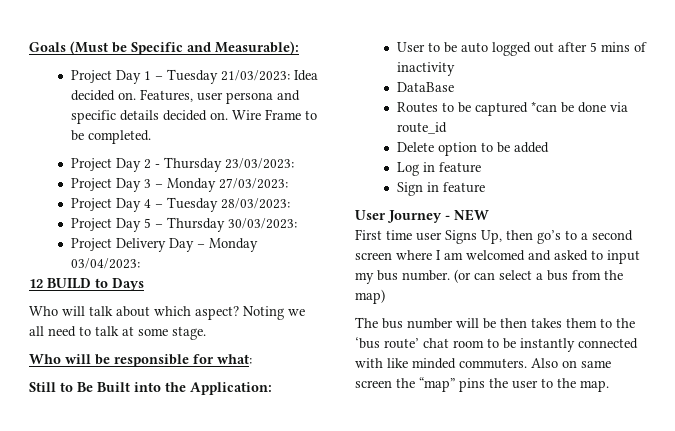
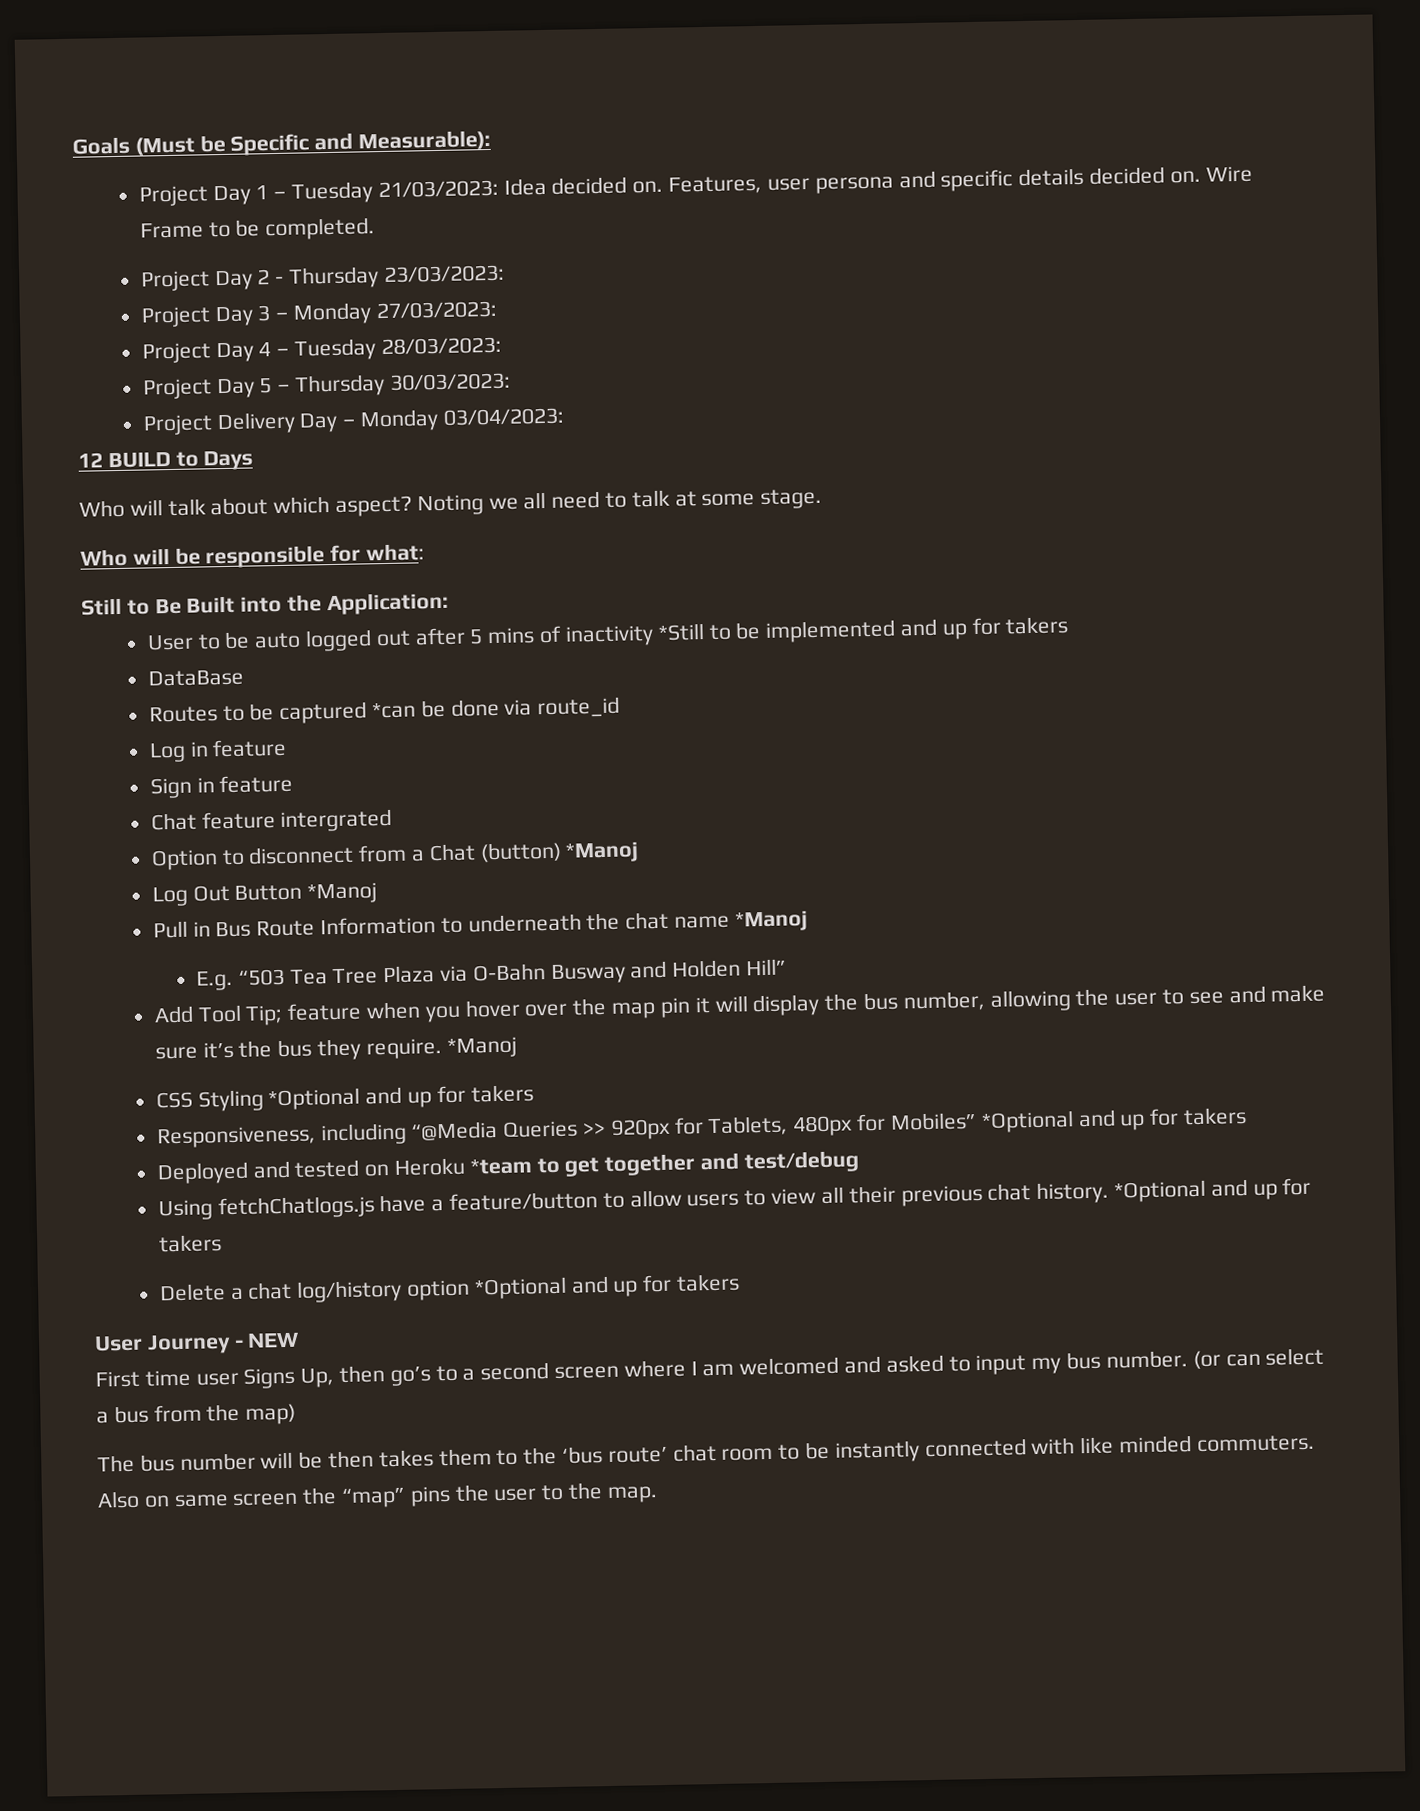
(455, 69) none -> [657,616,1069,643] *Still to be implemented and up for takers
[396,142,549,156] // Delete option to be added -> (621, 707) none
(485, 187) none -> [150,808,393,833] [150,841,640,871] [151,882,378,907] [152,910,808,939] [196,958,788,991] [153,984,1326,1026] [154,1036,517,1061] [155,1084,534,1112] [156,1107,1247,1149] [156,1150,859,1185] [157,1177,1312,1221] [158,1234,222,1253] [158,1273,741,1303] // Chat feature intergrated // Option to disconnect from a Chat (button) *Manoj // Log Out Button *Manoj // Pull in Bus Route Information to underneath the chat name *Manoj // E.g. “503 Tea Tree Plaza via O-Bahn Busway and Holden Hill” // Add Tool Tip; feature when you hover over the map pin it will display the bus number, allowing the user to see and make sure it’s the bus they require. *Manoj // CSS Styling *Optional and up for takers // Responsiveness, including “@Media Queries >> 920px for Tablets, 480px for Mobiles” *Optional and up for takers // Deployed and tested on Heroku *team to get together and test/debug // Using fetchChatlogs.js have a feature/button to allow users to view all their previous chat history. *Optional and up for takers // Delete a chat log/history option *Optional and up for takers

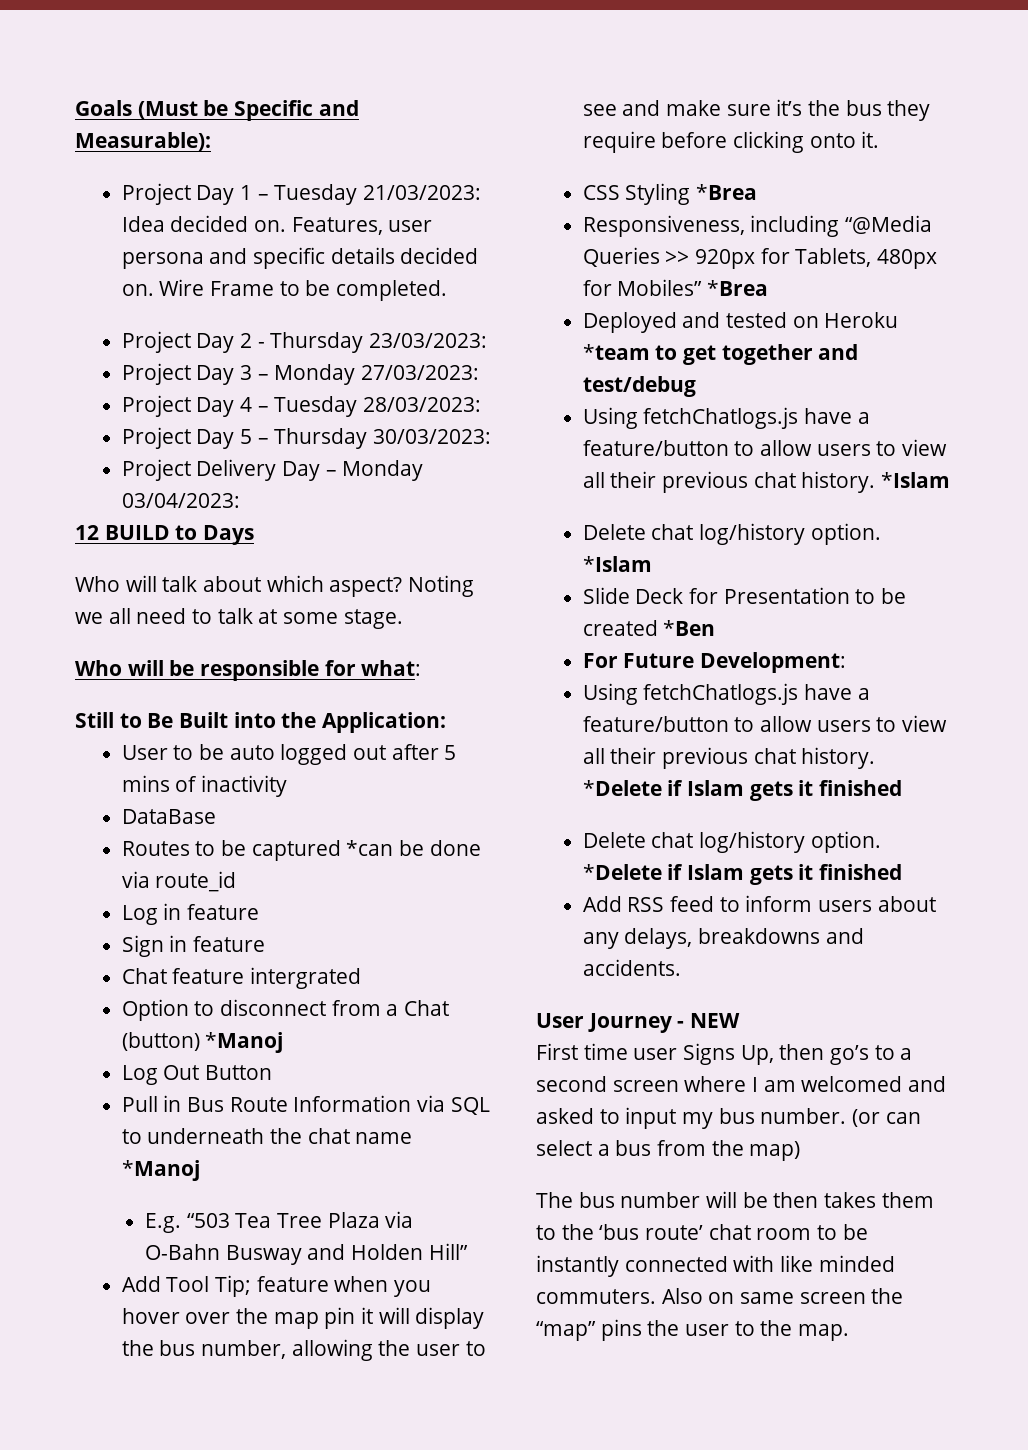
[657,616,1069,643] *Still to be implemented and up for takers -> (287, 786) none
[307,882,378,904] *Manoj -> (272, 1072) none
(437, 926) none -> [416,1095,490,1115] via SQL
[365,1036,517,1060] [155,1084,534,1112] require. *Manoj // CSS Styling *Optional and up for takers -> [582,131,880,153] [582,183,757,205] require before clicking onto it. // CSS Styling *Brea
[980,1107,1247,1133] *Optional and up for takers -> [706,280,768,296] *Brea
[1113,1177,1312,1203] [158,1234,222,1253] [158,1273,741,1303] *Optional and up for takers // Delete a chat log/history option *Optional and up for takers -> [880,472,950,488] [582,523,881,545] [582,556,652,572] [582,587,906,604] [582,620,716,636] [582,652,846,673] [582,683,870,705] [582,715,947,732] [582,747,876,769] [582,780,902,801] [582,831,881,853] [582,864,902,885] [582,895,936,912] [582,928,864,949] [582,959,681,976] *Islam // Delete chat log/history option. *Islam // Slide Deck for Presentation to be created *Ben // For Future Development: // Using fetchChatlogs.js have a feature/button to allow users to view all their previous chat history. *Delete if Islam gets it finished // Delete chat log/history option. *Delete if Islam gets it finished // Add RSS feed to inform users about any delays, breakdowns and accidents.

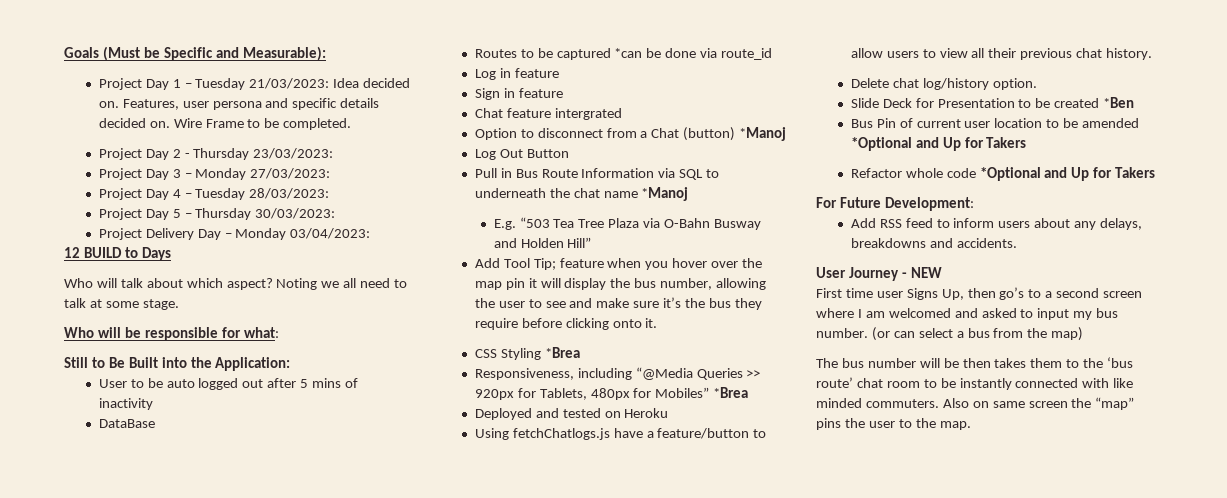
[582,344,859,365] [582,376,696,397] *team to get together and test/debug -> (669, 413) none
[880,472,950,488] [582,523,881,545] [582,556,652,572] *Islam // Delete chat log/history option. *Islam -> [850,78,1037,90] // Delete chat log/history option.
[582,652,846,673] [582,683,870,705] [582,715,947,732] [582,747,876,769] [582,780,902,801] [582,831,881,853] [582,864,902,885] For Future Development: // Using fetchChatlogs.js have a feature/button to allow users to view all their previous chat history. *Delete if Islam gets it finished // Delete chat log/history option. *Delete if Islam gets it finished -> [850,118,1140,128] [850,137,1027,151] [850,167,1156,181] [816,197,974,211] Bus Pin of current user location to be amended *Optional and Up for Takers // Refactor whole code *Optional and Up for Takers // For Future Development:

